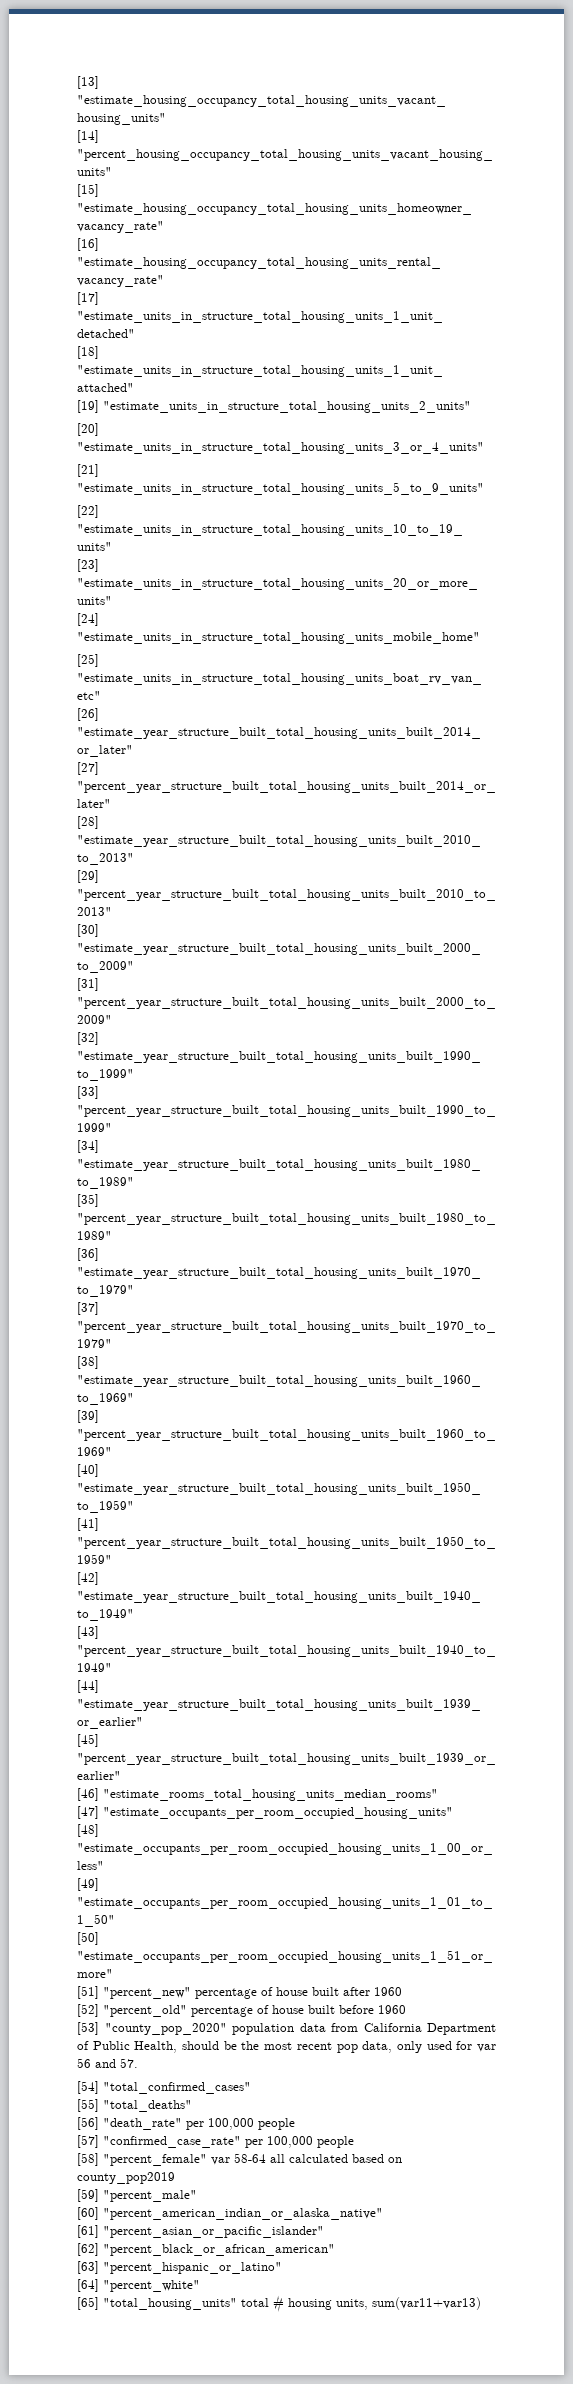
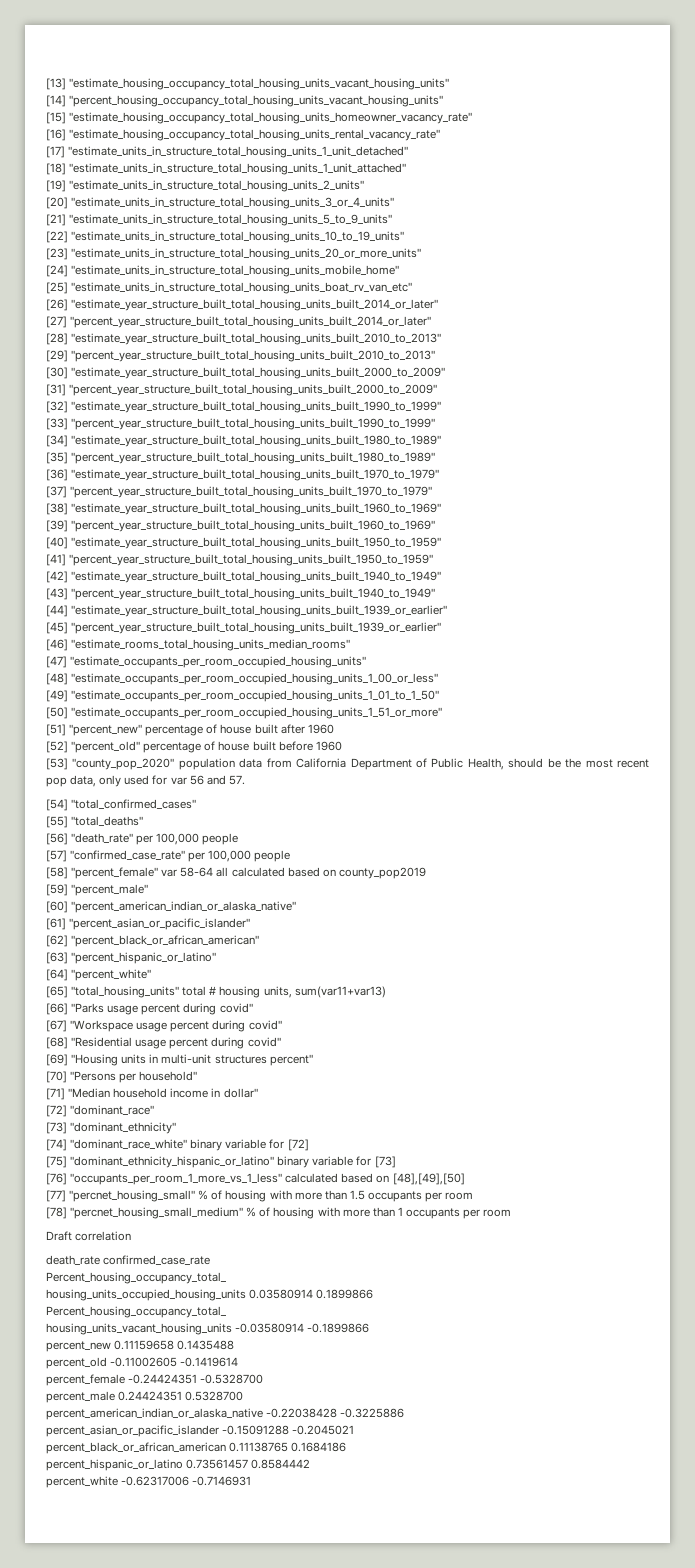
(481, 2303) none -> [46,1003,253,1015] [46,1020,282,1032] [46,1037,281,1049] [46,1054,313,1066] [46,1071,198,1083] [46,1088,258,1100] [46,1105,155,1117] [46,1122,177,1134] [46,1139,309,1151] [46,1156,396,1168] [46,1173,465,1185] [46,1190,474,1202] [46,1207,512,1219] [46,1231,132,1241] [46,1255,211,1265] [46,1272,226,1284] [46,1289,374,1301] [46,1306,226,1318] [46,1323,370,1335] [46,1340,235,1352] [46,1357,239,1369] [46,1374,264,1386] [46,1391,244,1403] [46,1408,405,1420] [46,1425,355,1437] [46,1442,347,1454] [46,1459,311,1471] [46,1476,252,1488] // [66] "Parks usage percent during covid" // [67] "Workspace usage percent during covid" // [68] "Residential usage percent during covid" // [69] "Housing units in multi-unit structures percent" // [70] "Persons per household" // [71] "Median household income in dollar" // [72] "dominant_race" // [73] "dominant_ethnicity" // [74] "dominant_race_white" binary variable for [72] // [75] "dominant_ethnicity_hispanic_or_latino" binary variable for [73] // [76] "occupants_per_room_1_more_vs_1_less" calculated based on [48],[49],[50] // [77] "percnet_housing_small" % of housing with more than 1.5 occupants per room // [78] "percnet_housing_small_medium" % of housing with more than 1 occupants per room // Draft correlation // death_rate confirmed_case_rate // Percent_housing_occupancy_total_ // housing_units_occupied_housing_units 0.03580914 0.1899866 // Percent_housing_occupancy_total_ // housing_units_vacant_housing_units -0.03580914 -0.1899866 // percent_new 0.11159658 0.1435488 // percent_old -0.11002605 -0.1419614 // percent_female -0.24424351 -0.5328700 // percent_male 0.24424351 0.5328700 // percent_american_indian_or_alaska_native -0.22038428 -0.3225886 // percent_asian_or_pacific_islander -0.15091288 -0.2045021 // percent_black_or_african_american 0.11138765 0.1684186 // percent_hispanic_or_latino 0.73561457 0.8584442 // percent_white -0.62317006 -0.7146931

